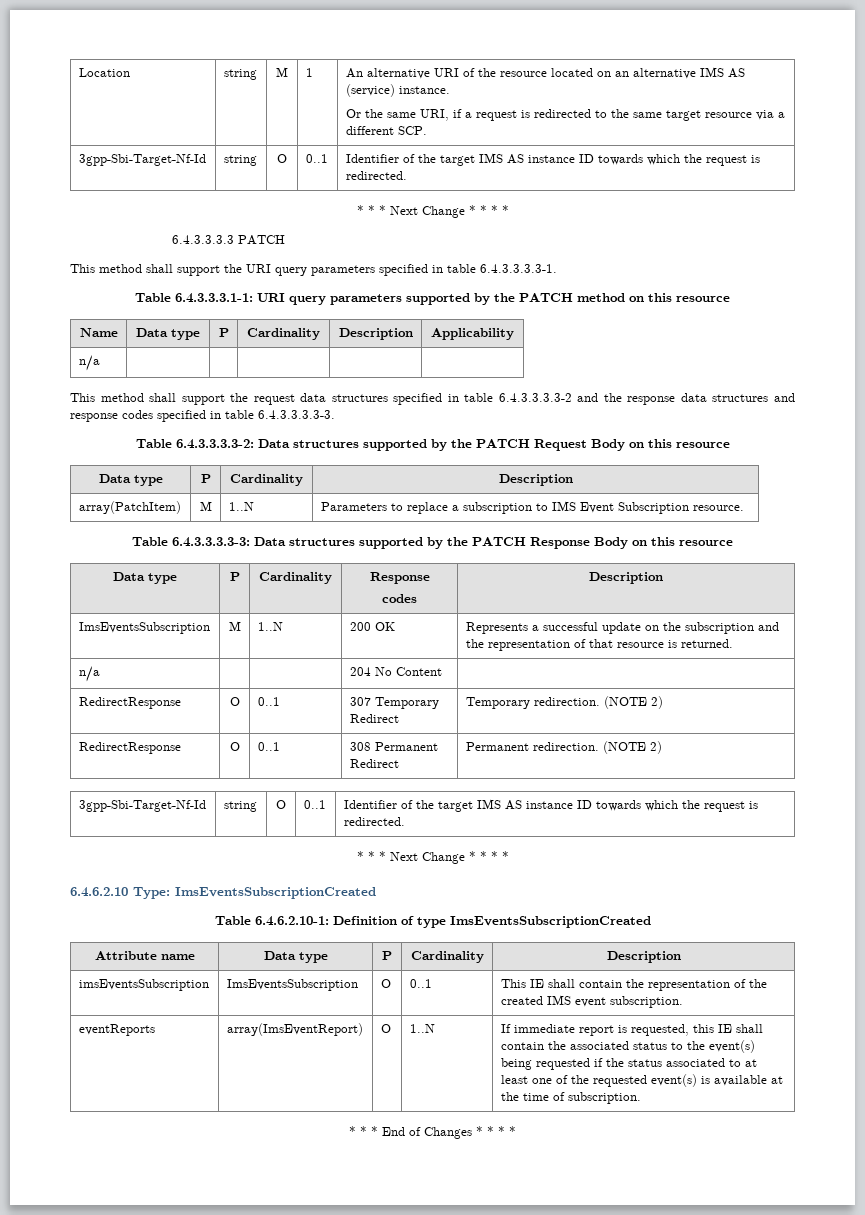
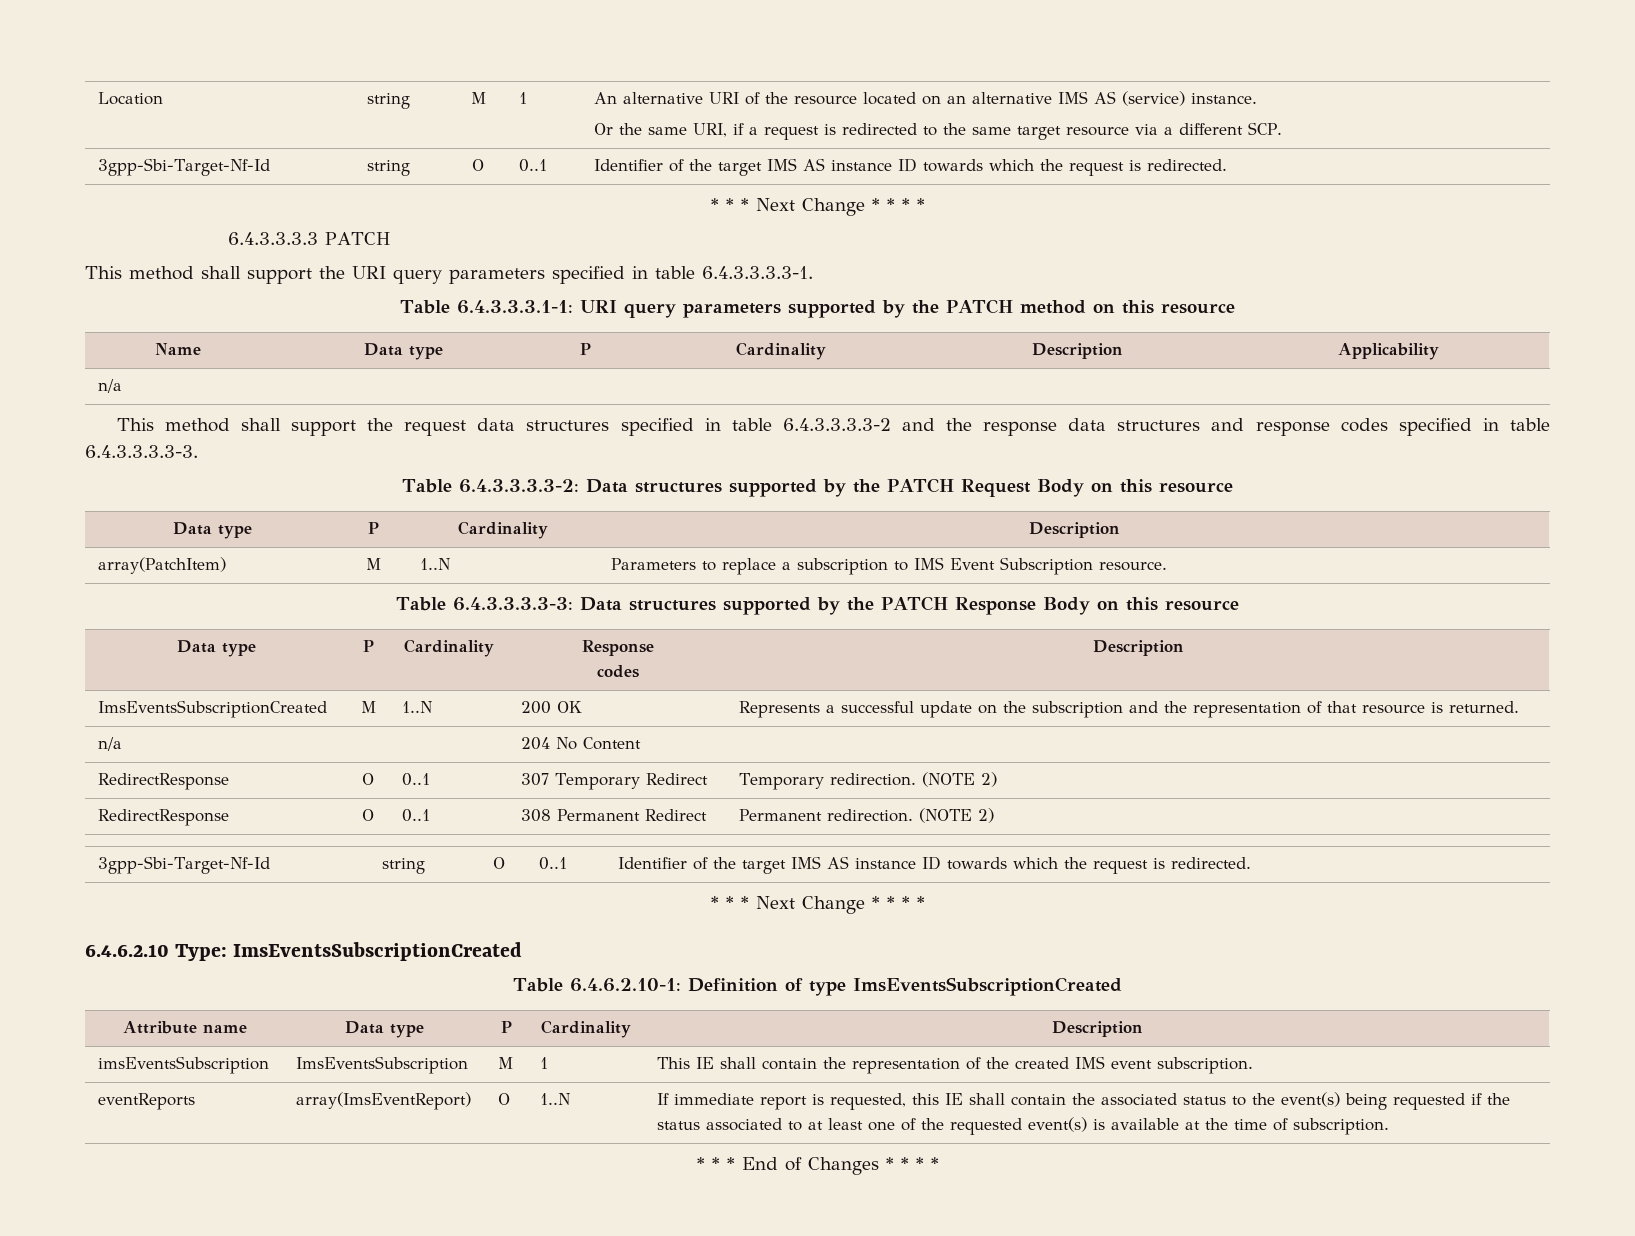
[78,622,210,634] ImsEventsSubscription -> [98,700,328,718] ImsEventsSubscriptionCreated
[380,979,391,988] [409,979,432,988] O | 0..1 -> [498,1057,514,1069] [540,1057,549,1069] M | 1

